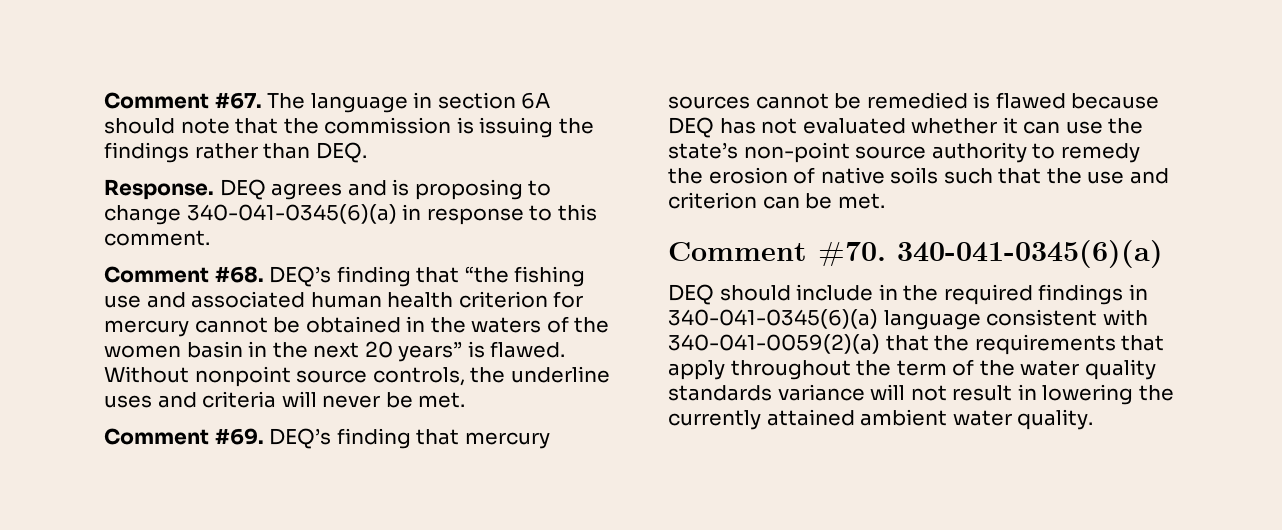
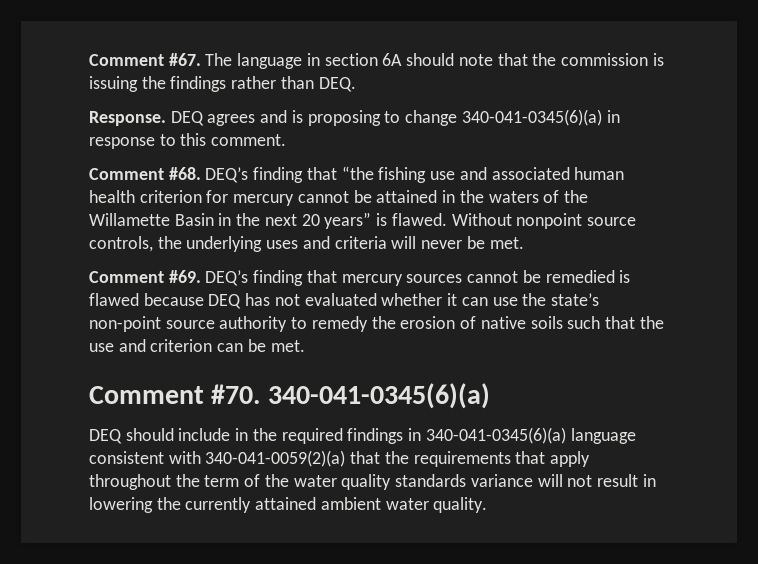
[305,316,401,333] obtained -> [376,190,438,203] attained
[104,341,243,358] women basin -> [89,213,214,226] Willamette Basin
[510,366,610,383] underline -> [186,236,263,252] underlying

